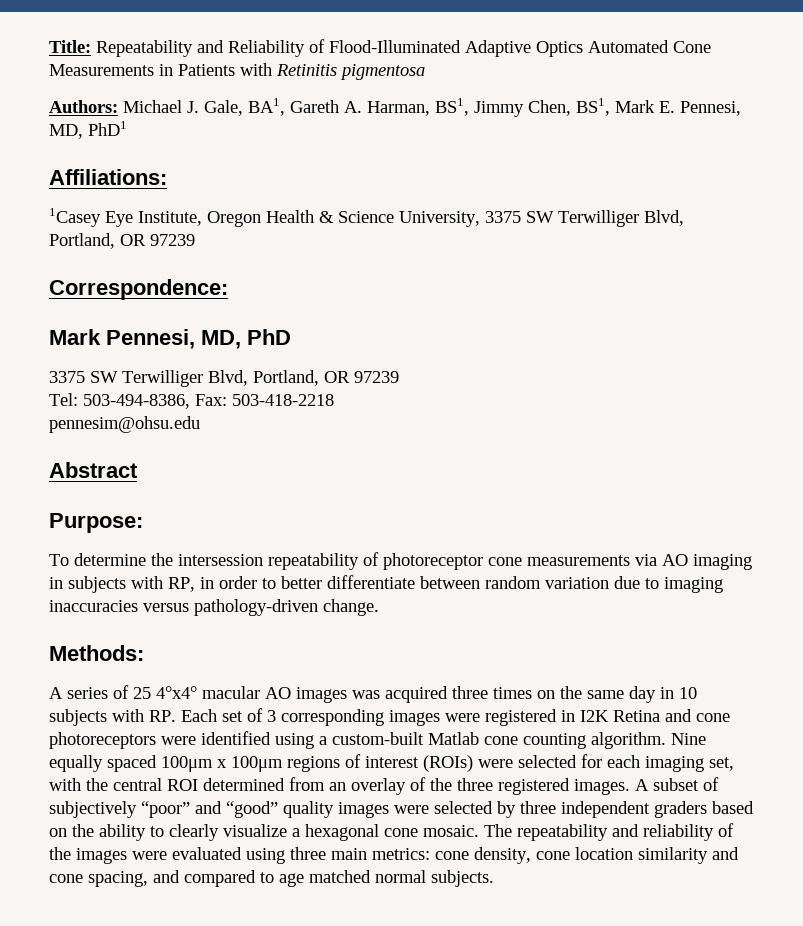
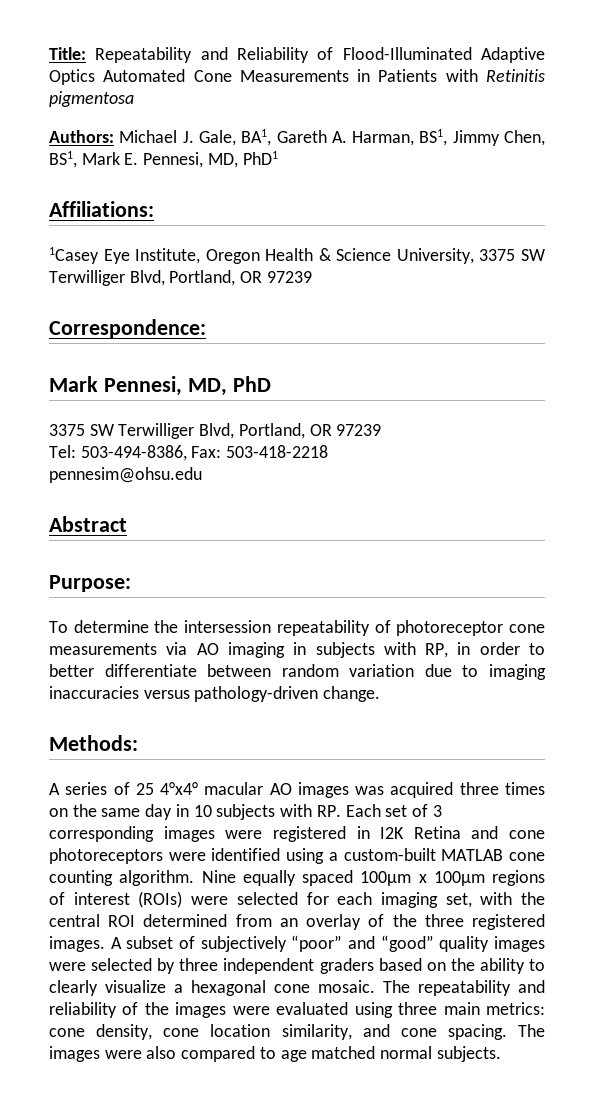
[428,732,479,745] Matlab -> [441,849,504,861] MATLAB
[638,847,739,864] [49,870,180,887] similarity and cone spacing, and -> [281,1024,545,1040] [49,1046,177,1062] similarity, and cone spacing. The images were also

